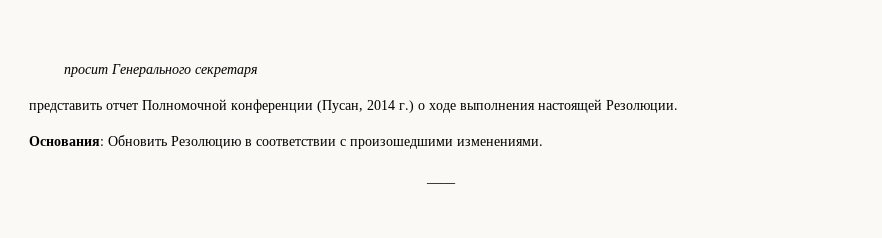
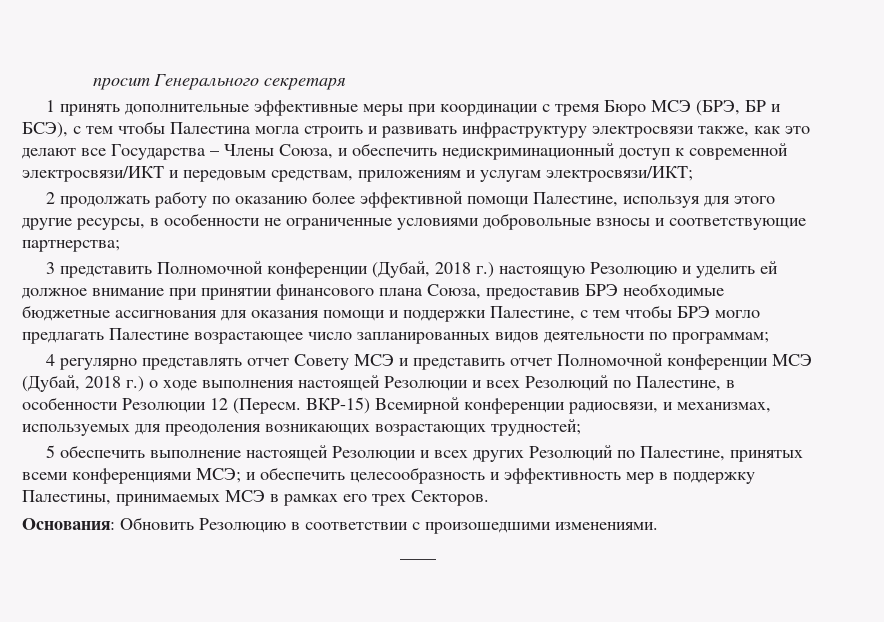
(258, 72) none -> [46,100,782,116] [22,121,810,138] [22,143,788,160] [22,166,693,182] [46,191,776,208] [22,213,806,230] [22,240,120,252] [46,261,779,278] [22,283,724,300] [22,305,760,322] [22,328,769,344] [46,354,410,370] 1 принять дополнительные эффективные меры при координации с тремя Бюро МСЭ (БРЭ, БР и БСЭ), с тем чтобы Палестина могла строить и развивать инфраструктуру электросвязи также, как это делают все Государства – Члены Союза, и обеспечить недискриминационный доступ к современной электросвязи/ИКТ и передовым средствам, приложениям и услугам электросвязи/ИКТ; // 2 продолжать работу по оказанию более эффективной помощи Палестине, используя для этого другие ресурсы, в особенности не ограниченные условиями добровольные взносы и соответствующие партнерства; // 3 представить Полномочной конференции (Дубай, 2018 г.) настоящую Резолюцию и уделить ей должное внимание при принятии финансового плана Союза, предоставив БРЭ необходимые бюджетные ассигнования для оказания помощи и поддержки Палестине, с тем чтобы БРЭ могло предлагать Палестине возрастающее число запланированных видов деятельности по программам; // 4 регулярно представлять отчет Совету МСЭ и
[317,100,395,113] (Пусан, 2014 -> [772,354,813,366] [22,375,121,392] МСЭ (Дубай, 2018
[606,100,678,113] Резолюции. -> [384,375,735,391] [22,397,771,414] [22,419,581,436] [46,445,804,462] [22,467,755,484] [22,490,489,506] Резолюции и всех Резолюций по Палестине, в особенности Резолюции 12 (Пересм. ВКР-15) Всемирной конференции радиосвязи, и механизмах, используемых для преодоления возникающих возрастающих трудностей; // 5 обеспечить выполнение настоящей Резолюции и всех других Резолюций по Палестине, принятых всеми конференциями МСЭ; и обеспечить целесообразность и эффективность мер в поддержку Палестины, принимаемых МСЭ в рамках его трех Секторов.

